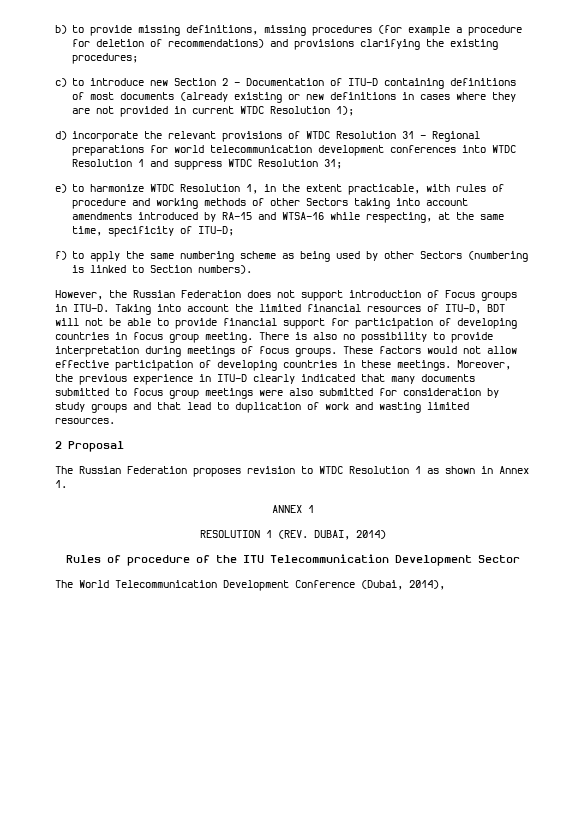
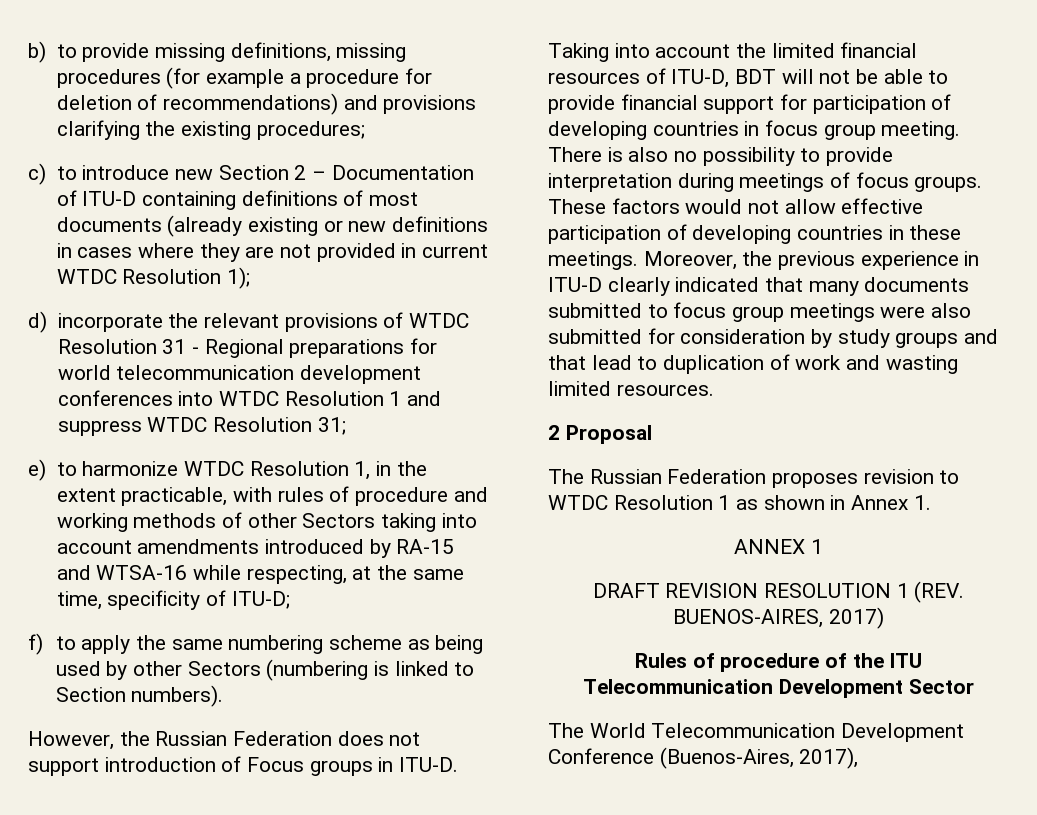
(314, 509) none -> [592,583,759,598] DRAFT REVISION
[314,530,386,540] DUBAI, 2014) -> [673,607,884,629] BUENOS-AIRES, 2017)
[361,580,445,590] (Dubai, 2014), -> [659,747,859,769] (Buenos-Aires, 2017),

